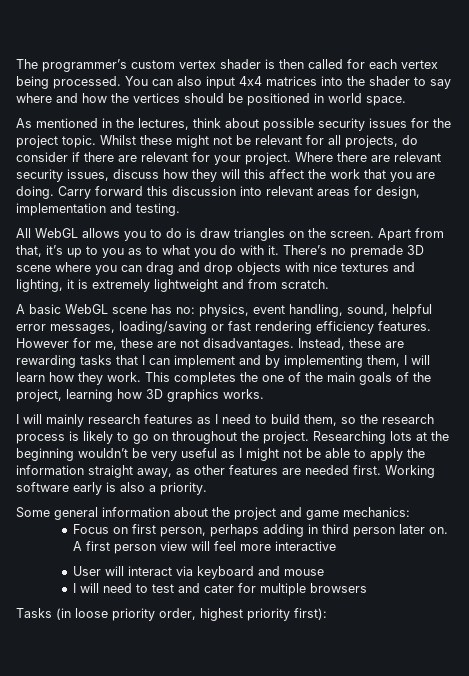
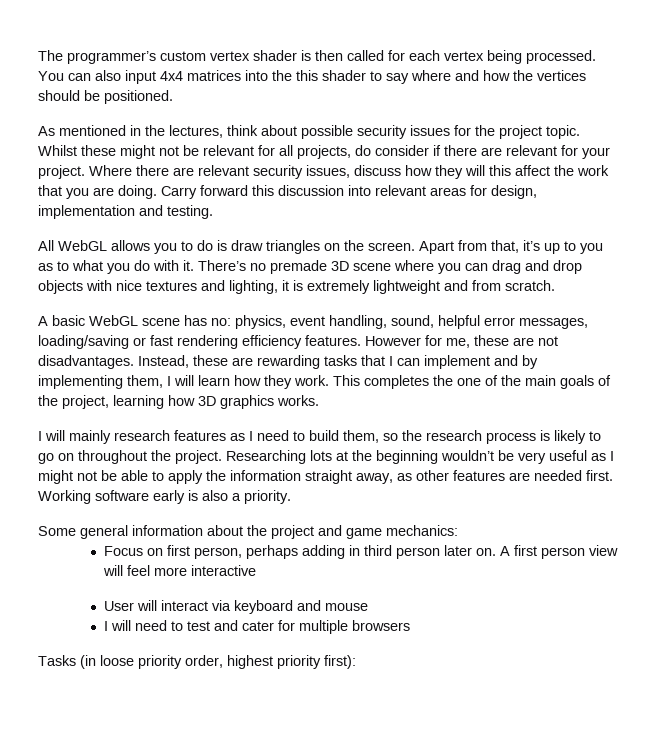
(365, 81) none -> [296,70,318,81] this
[247,93,406,106] positioned in world space. -> [104,90,173,104] positioned.

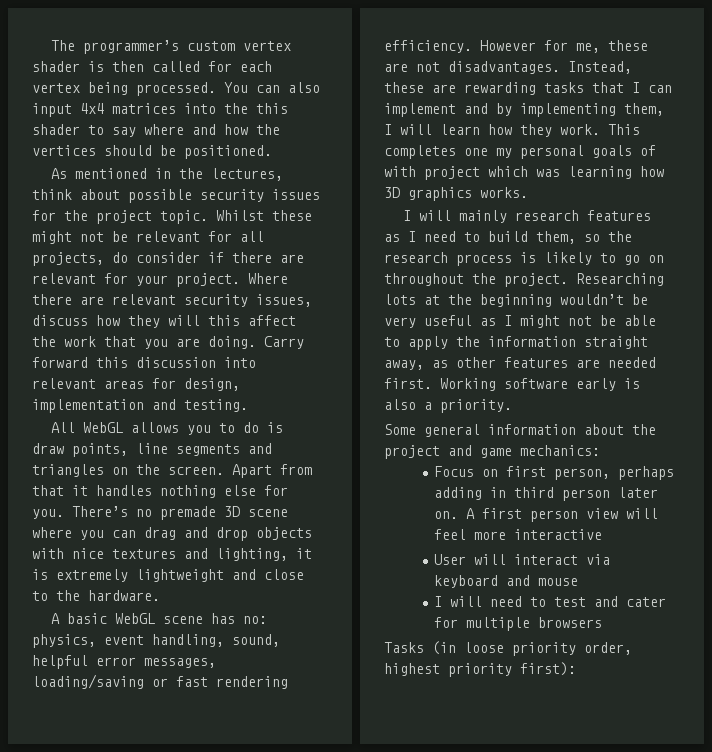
(263, 245) none -> [72,443,272,457] points, line segments and
[491,240,603,254] [38,260,194,274] that, it’s up to you as to what you do with it. -> [32,485,288,498] [32,509,64,519] that it handles nothing else for you.
[472,280,555,291] from scratch. -> [264,569,304,580] [32,590,160,601] close to the hardware.
[242,335,361,349] efficiency features. -> [384,40,472,53] efficiency.
[433,375,611,389] [38,395,109,409] the one of the main goals of the project, -> [464,145,656,159] [384,166,560,180] one my personal goals of with project which was

